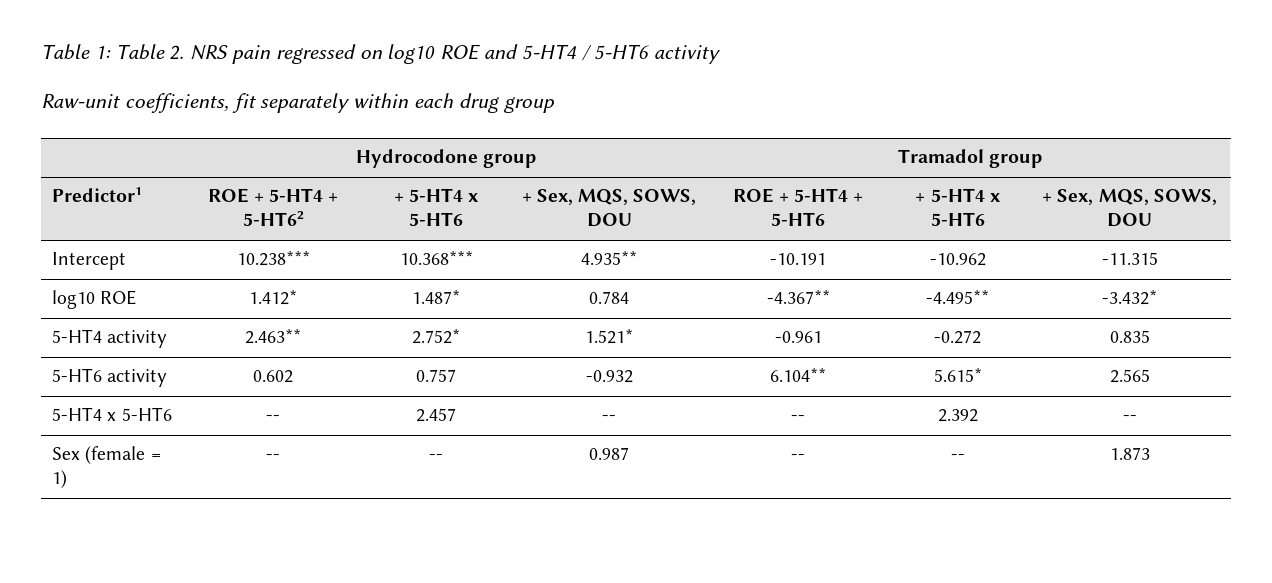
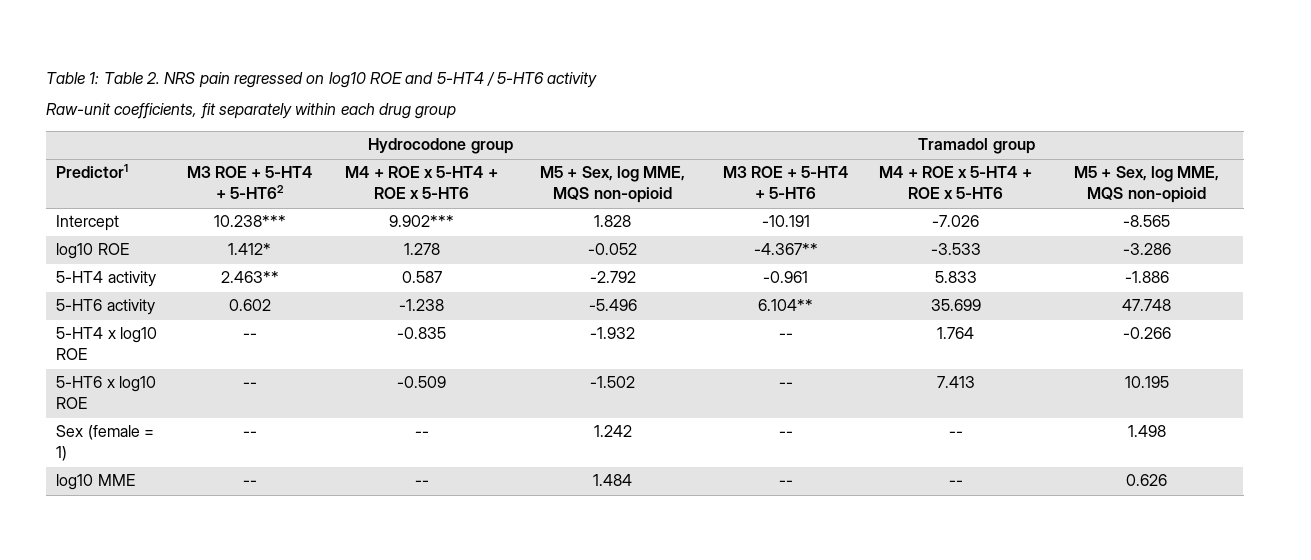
(142, 194) none -> [186,166,211,178] M3
[393,188,480,202] [409,212,463,226] [521,189,697,205] [586,213,632,227] + 5-HT4 x 5-HT6 | + Sex, MQS, SOWS, DOU | -> [345,166,498,178] [373,187,470,199] [539,166,686,182] [553,187,672,203] [722,166,747,178] M4 + ROE x 5-HT4 + ROE x 5-HT6 | M5 + Sex, log MME, MQS non-opioid | M3
[915,188,1001,202] [930,212,985,226] [1042,189,1217,205] [1107,213,1152,227] + 5-HT4 x 5-HT6 | + Sex, MQS, SOWS, DOU -> [879,166,1032,178] [907,187,1004,199] [1073,166,1220,182] [1087,187,1206,203] M4 + ROE x 5-HT4 + ROE x 5-HT6 | M5 + Sex, log MME, MQS non-opioid
[399,251,473,265] [581,251,637,265] 10.368*** | 4.935** -> [389,215,454,227] [594,215,631,227] 9.902*** | 1.828
[929,253,986,266] [1101,252,1158,265] -10.962 | -11.315 -> [932,215,979,227] [1123,215,1170,227] -7.026 | -8.565
[412,290,460,304] [589,291,629,304] 1.487* | 0.784 -> [403,243,440,255] [588,243,637,255] 1.278 | -0.052
[926,290,989,304] [1102,290,1157,305] -4.495** | -3.432* -> [930,243,981,255] [1122,243,1171,255] -3.533 | -3.286
[412,329,460,344] [585,329,633,344] 2.752* | 1.521* -> [401,271,442,283] [589,271,636,283] 0.587 | -2.792
[934,330,981,344] [1109,330,1150,343] -0.272 | 0.835 -> [934,271,977,283] [1124,271,1169,283] 5.833 | -1.886
[416,369,456,382] [585,370,633,383] 0.757 | -0.932 -> [399,299,444,311] [588,299,637,311] -1.238 | -5.496
[933,368,982,382] [1109,369,1150,383] [51,407,172,421] [266,415,280,421] [416,408,456,422] [602,415,616,421] [791,415,805,421] [937,409,978,422] [1122,415,1137,421] 5.615* | 2.565 // 5-HT4 x 5-HT6 | -- | 2.457 | -- | -- | 2.392 | -- -> [930,299,981,311] [1122,299,1171,311] [56,327,157,343] [56,348,88,360] [242,333,257,339] [397,327,446,339] [590,327,635,339] [778,333,793,339] [937,327,974,339] [1122,327,1171,339] [56,376,156,392] [56,397,88,409] [242,382,257,388] [397,376,446,388] [590,376,635,388] [778,382,793,388] [936,376,975,388] [1124,376,1169,388] 35.699 | 47.748 // 5-HT4 x log10 ROE | -- | -0.835 | -1.932 | -- | 1.764 | -0.266 // 5-HT6 x log10 ROE | -- | -0.509 | -1.502 | -- | 7.413 | 10.195
[589,447,629,460] [791,454,805,460] [950,454,965,460] [1109,447,1150,460] 0.987 | -- | -- | 1.873 -> [593,425,632,437] [778,431,793,437] [948,431,963,437] [1127,425,1166,437] [56,474,135,490] [242,480,257,486] [414,480,429,486] [593,474,632,486] [778,480,793,486] [948,480,963,486] [1126,474,1167,486] 1.242 | -- | -- | 1.498 // log10 MME | -- | -- | 1.484 | -- | -- | 0.626

